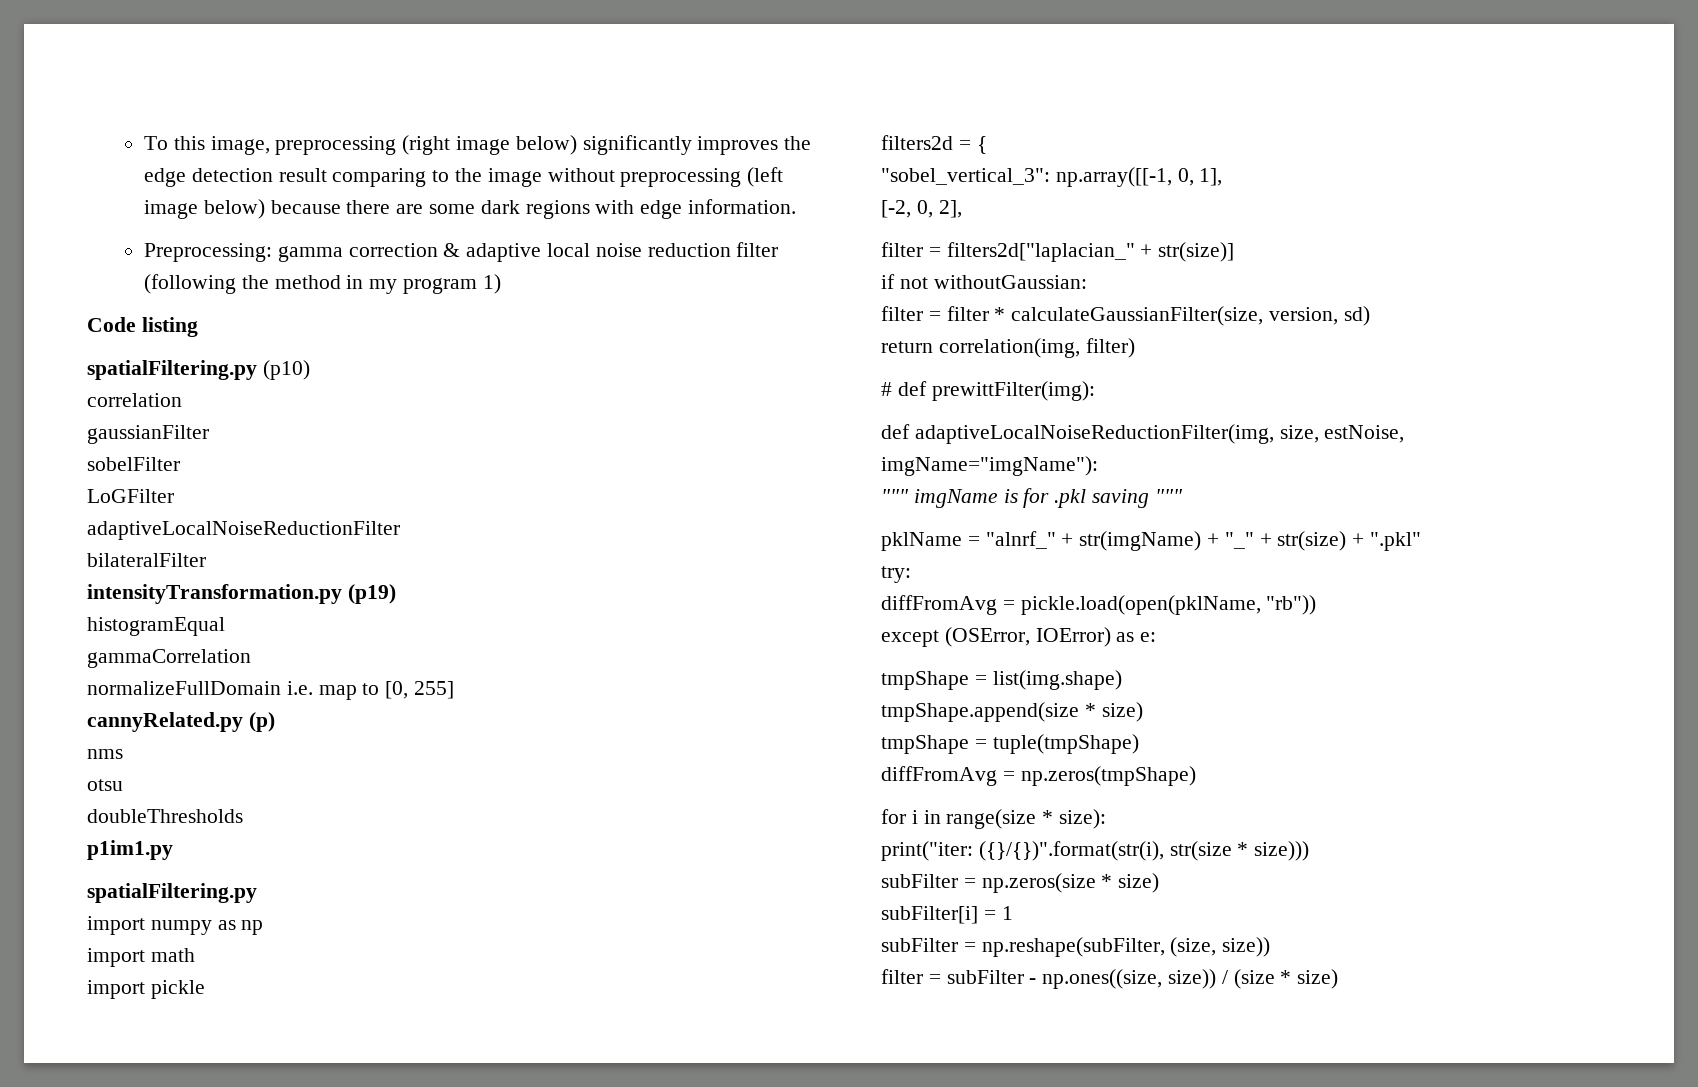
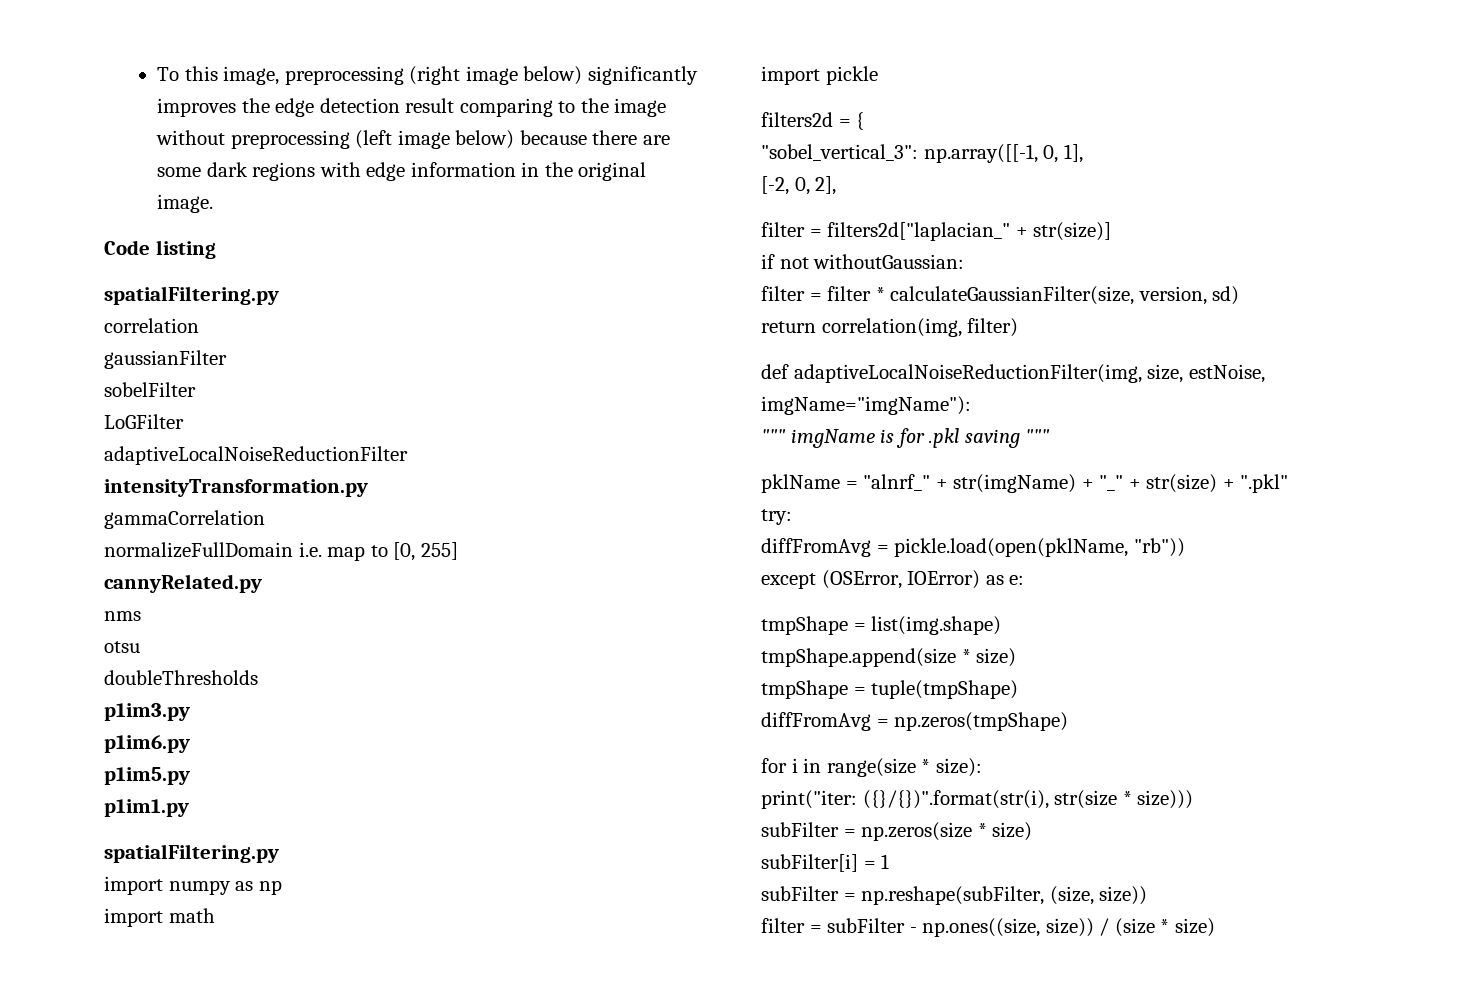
[688,199,797,214] [144,242,779,262] [144,274,501,294] information. // Preprocessing: gamma correction & adaptive local noise reduction filter (following the method in my program 1) -> [410,162,647,181] [157,194,214,213] information in the original image.
[262,360,310,380] (p10) -> (279, 295) none
[87,553,206,567] // bilateralFilter -> (408, 455) none
[347,584,396,604] [87,617,225,636] (p19) // histogramEqual -> (368, 488) none
[248,712,275,732] (p) -> (262, 583) none
(243, 816) none -> [104,703,190,721] [104,735,190,753] [104,767,190,785] // p1im3.py // p1im6.py // p1im5.py
[881,381,1095,401] // # def prewittFilter(img): -> (1019, 327) none

